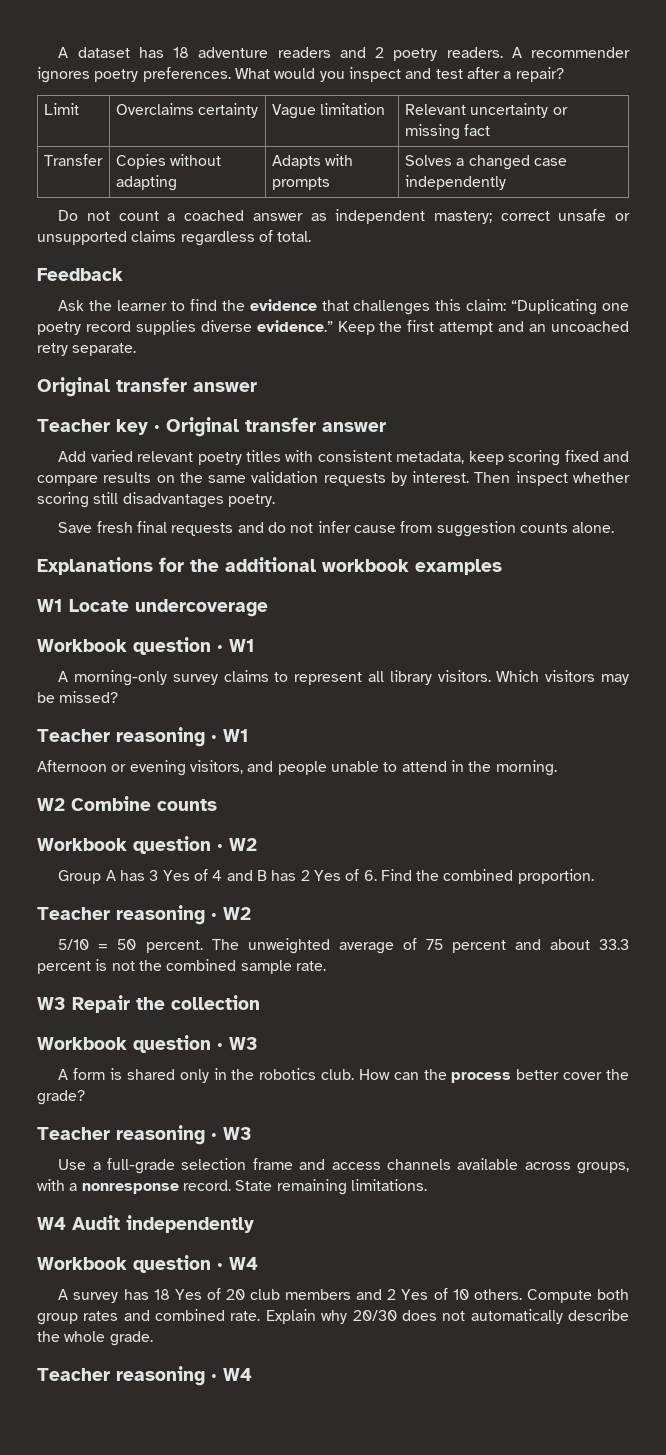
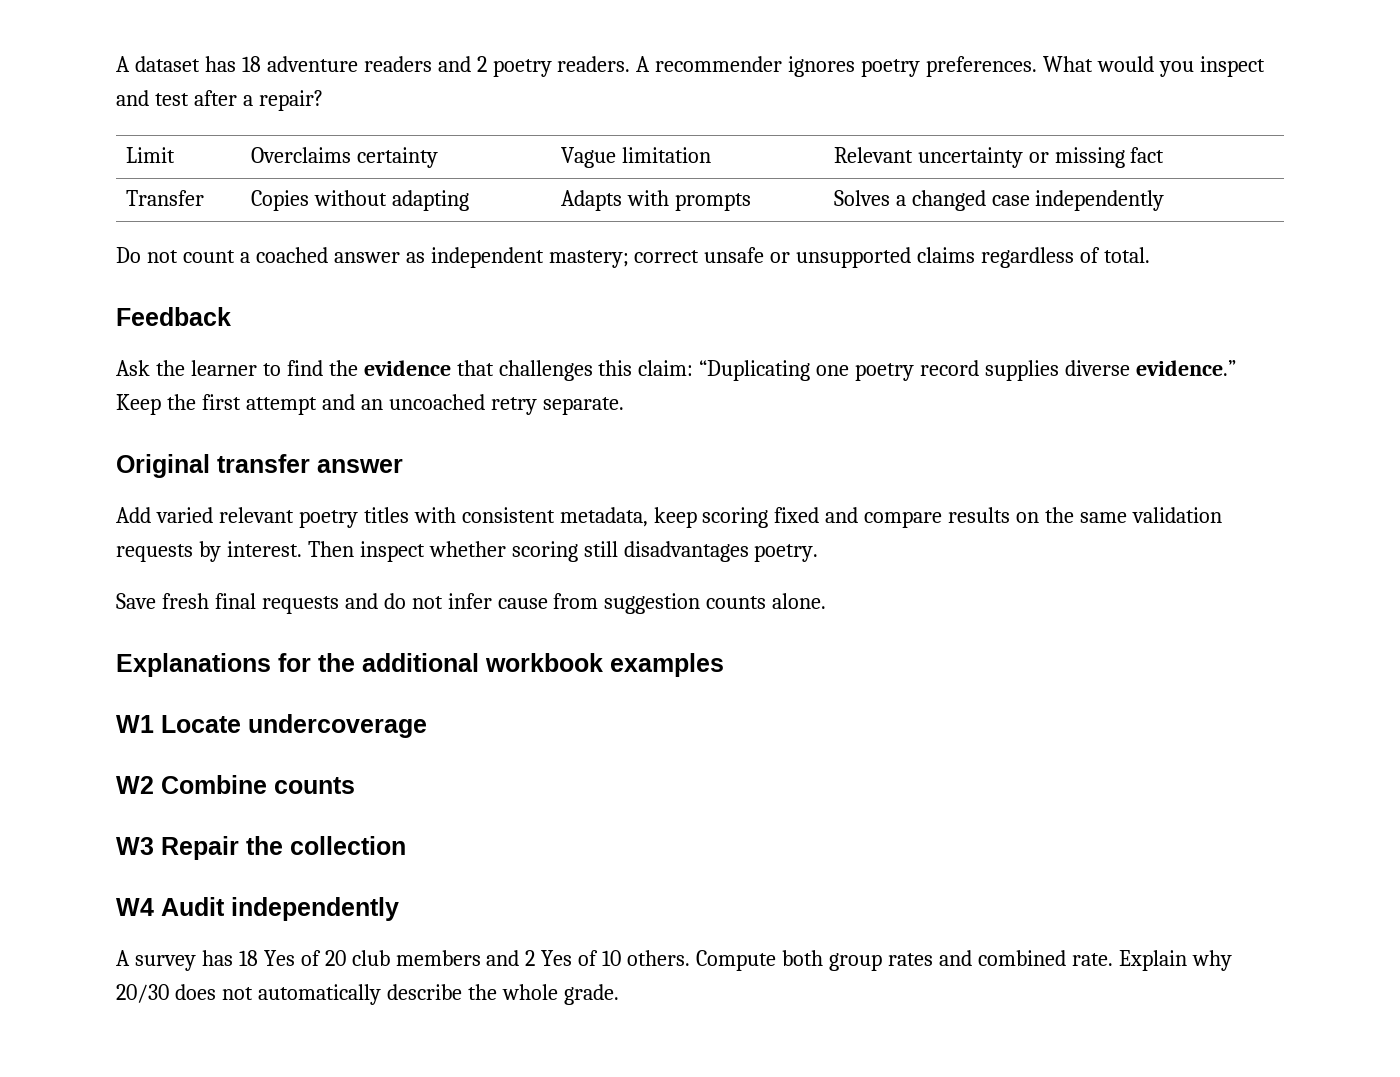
[37,417,386,437] // Teacher key · Original transfer answer -> (403, 466) none
[37,637,255,655] [58,670,629,686] [37,691,119,703] [37,727,249,747] [37,760,557,776] [37,796,217,811] [37,836,257,854] [58,869,594,884] [37,905,251,925] [58,938,629,954] [37,959,326,974] [37,995,260,1013] [37,1035,258,1053] [58,1068,630,1083] [37,1090,85,1105] [37,1125,252,1145] [58,1158,630,1174] [37,1179,427,1195] Workbook question · W1 // A morning-only survey claims to represent all library visitors. Which visitors may be missed? // Teacher reasoning · W1 // Afternoon or evening visitors, and people unable to attend in the morning. // W2 Combine counts // Workbook question · W2 // Group A has 3 Yes of 4 and B has 2 Yes of 6. Find the combined proportion. // Teacher reasoning · W2 // 5/10 = 50 percent. The unweighted average of 75 percent and about 33.3 percent is not the combined sample rate. // W3 Repair the collection // Workbook question · W3 // A form is shared only in the robotics club. How can the process better cover the grade? // Teacher reasoning · W3 // Use a full-grade selection frame and access channels available across groups, with a nonresponse record. State remaining limitations. -> [116,775,355,794] [116,836,406,860] W2 Combine counts // W3 Repair the collection
[37,1255,258,1273] // Workbook question · W4 -> (399, 909) none
[37,1366,252,1386] // Teacher reasoning · W4 -> (619, 994) none

